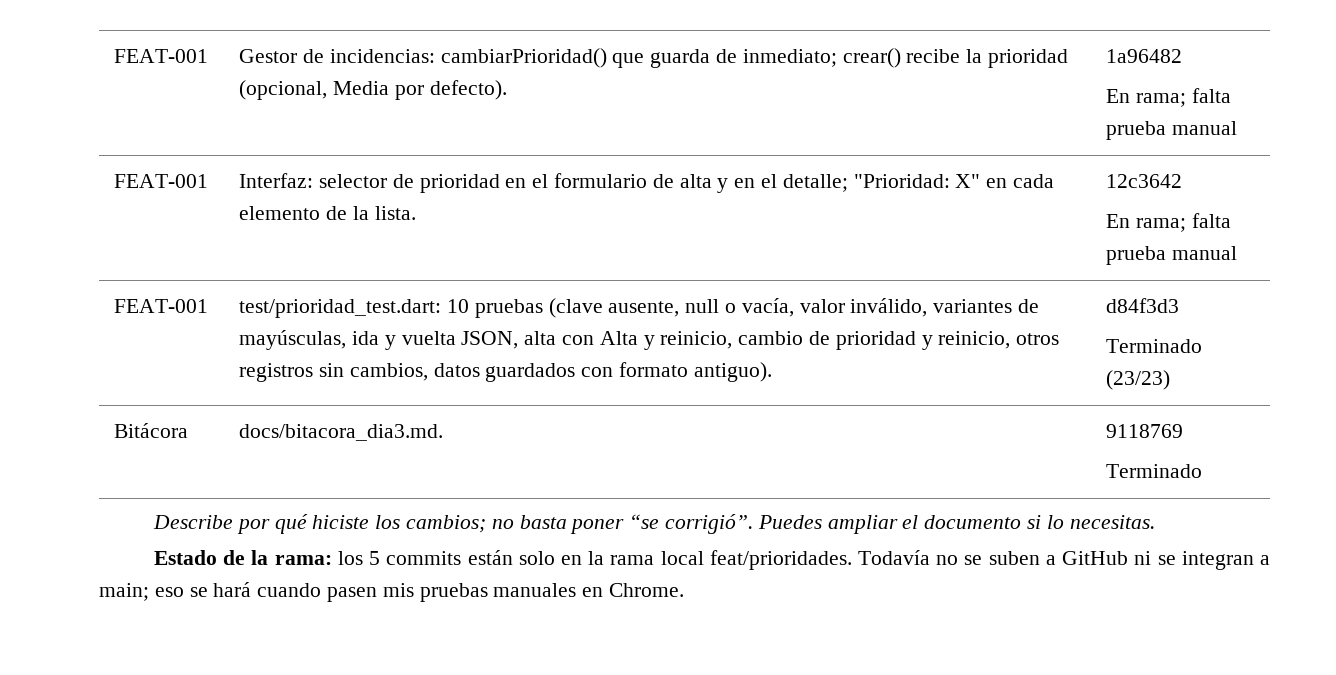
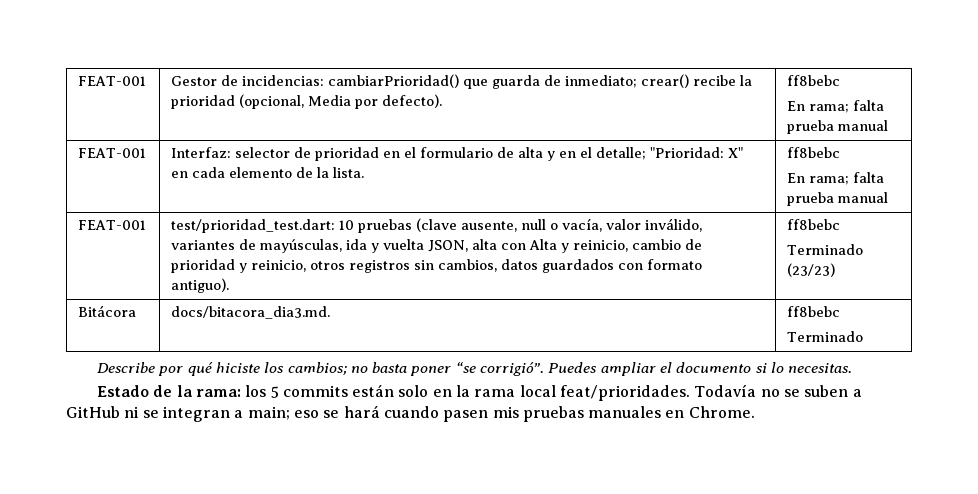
[1106,49,1183,63] 1a96482 -> [787,75,841,86] ff8bebc
[1106,174,1183,188] 12c3642 -> [787,147,841,158] ff8bebc
[1106,298,1180,313] d84f3d3 -> [787,219,841,230] ff8bebc
[1106,424,1184,438] 9118769 -> [787,306,841,317] ff8bebc

